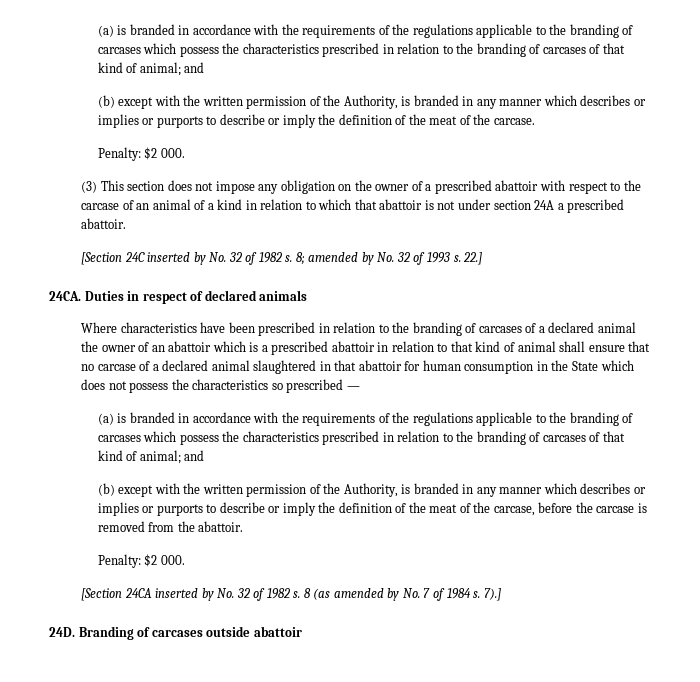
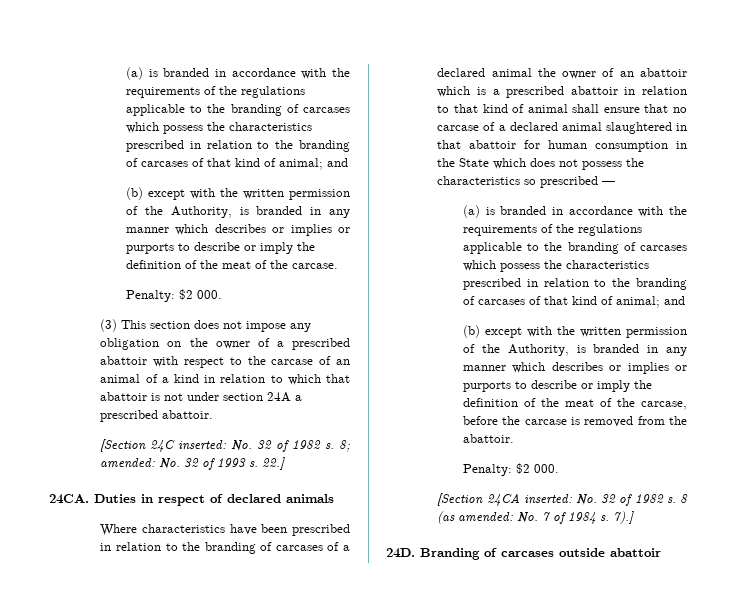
[147,252,206,265] inserted by -> [178,440,227,450] inserted:
[308,252,374,265] amended by -> [100,458,156,468] amended:
[155,588,214,601] inserted by -> [523,494,572,504] inserted:
[333,588,400,601] amended by -> [458,512,514,522] amended:

